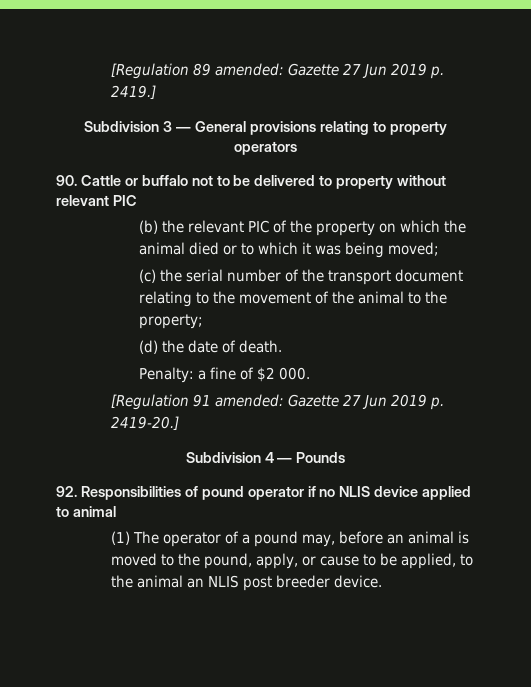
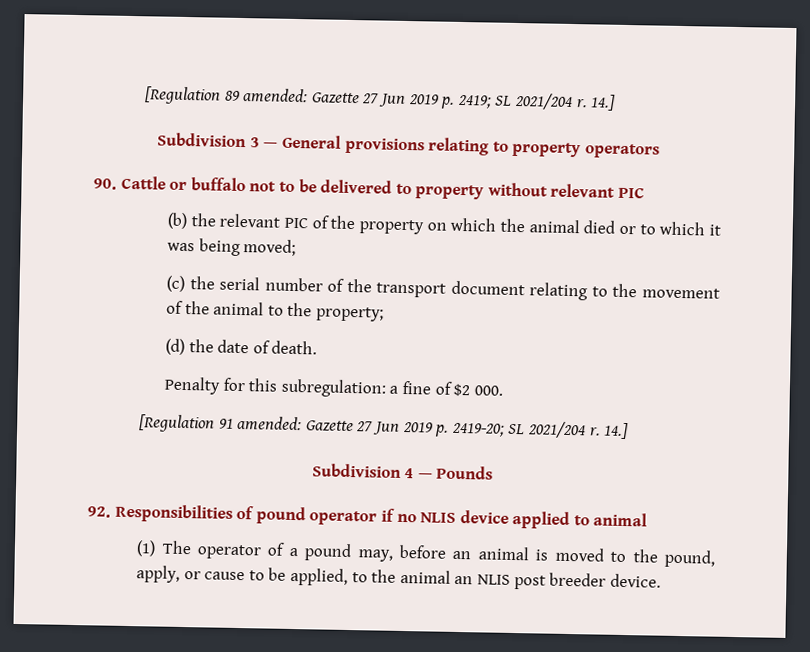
[111,85,157,99] 2419.] -> [456,92,617,111] 2419; SL 2021/204 r. 14.]
[138,367,194,383] Penalty: -> [164,376,387,398] Penalty for this subregulation:
[111,416,180,430] 2419-20.] -> [451,421,630,440] 2419-20; SL 2021/204 r. 14.]

